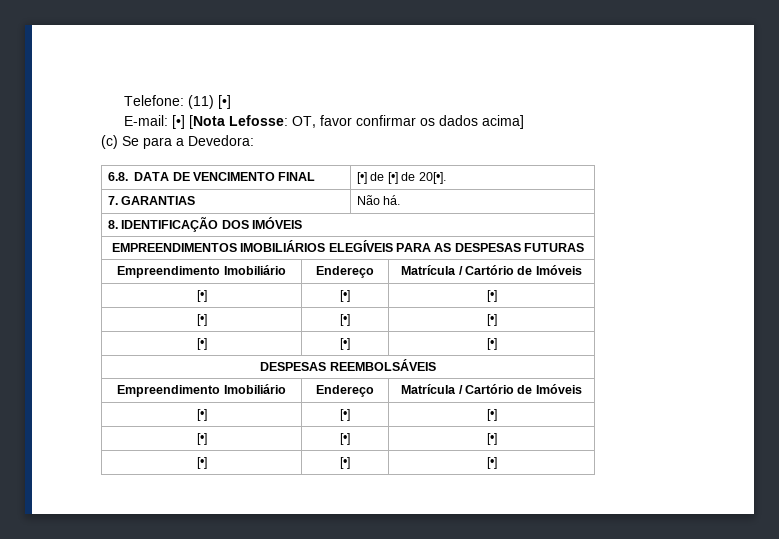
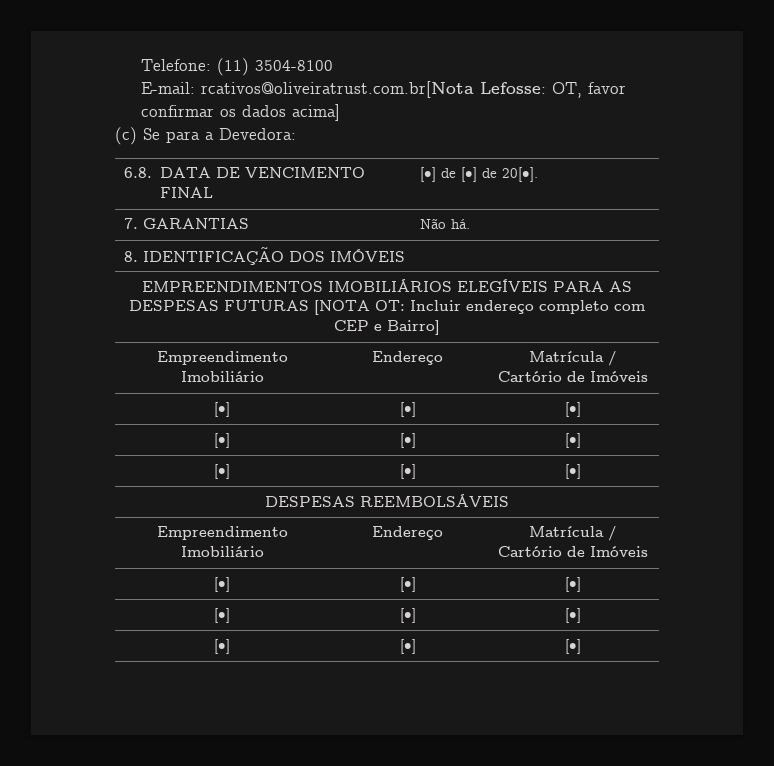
[217,95,231,109] [•] -> [254,60,333,71] 3504-8100
[171,115,225,129] [•] [Nota -> [200,81,474,98] rcativos@oliveiratrust.com.br[Nota
(585, 247) none -> [314,300,645,315] [334,320,440,335] [NOTA OT: Incluir endereço completo com CEP e Bairro]

